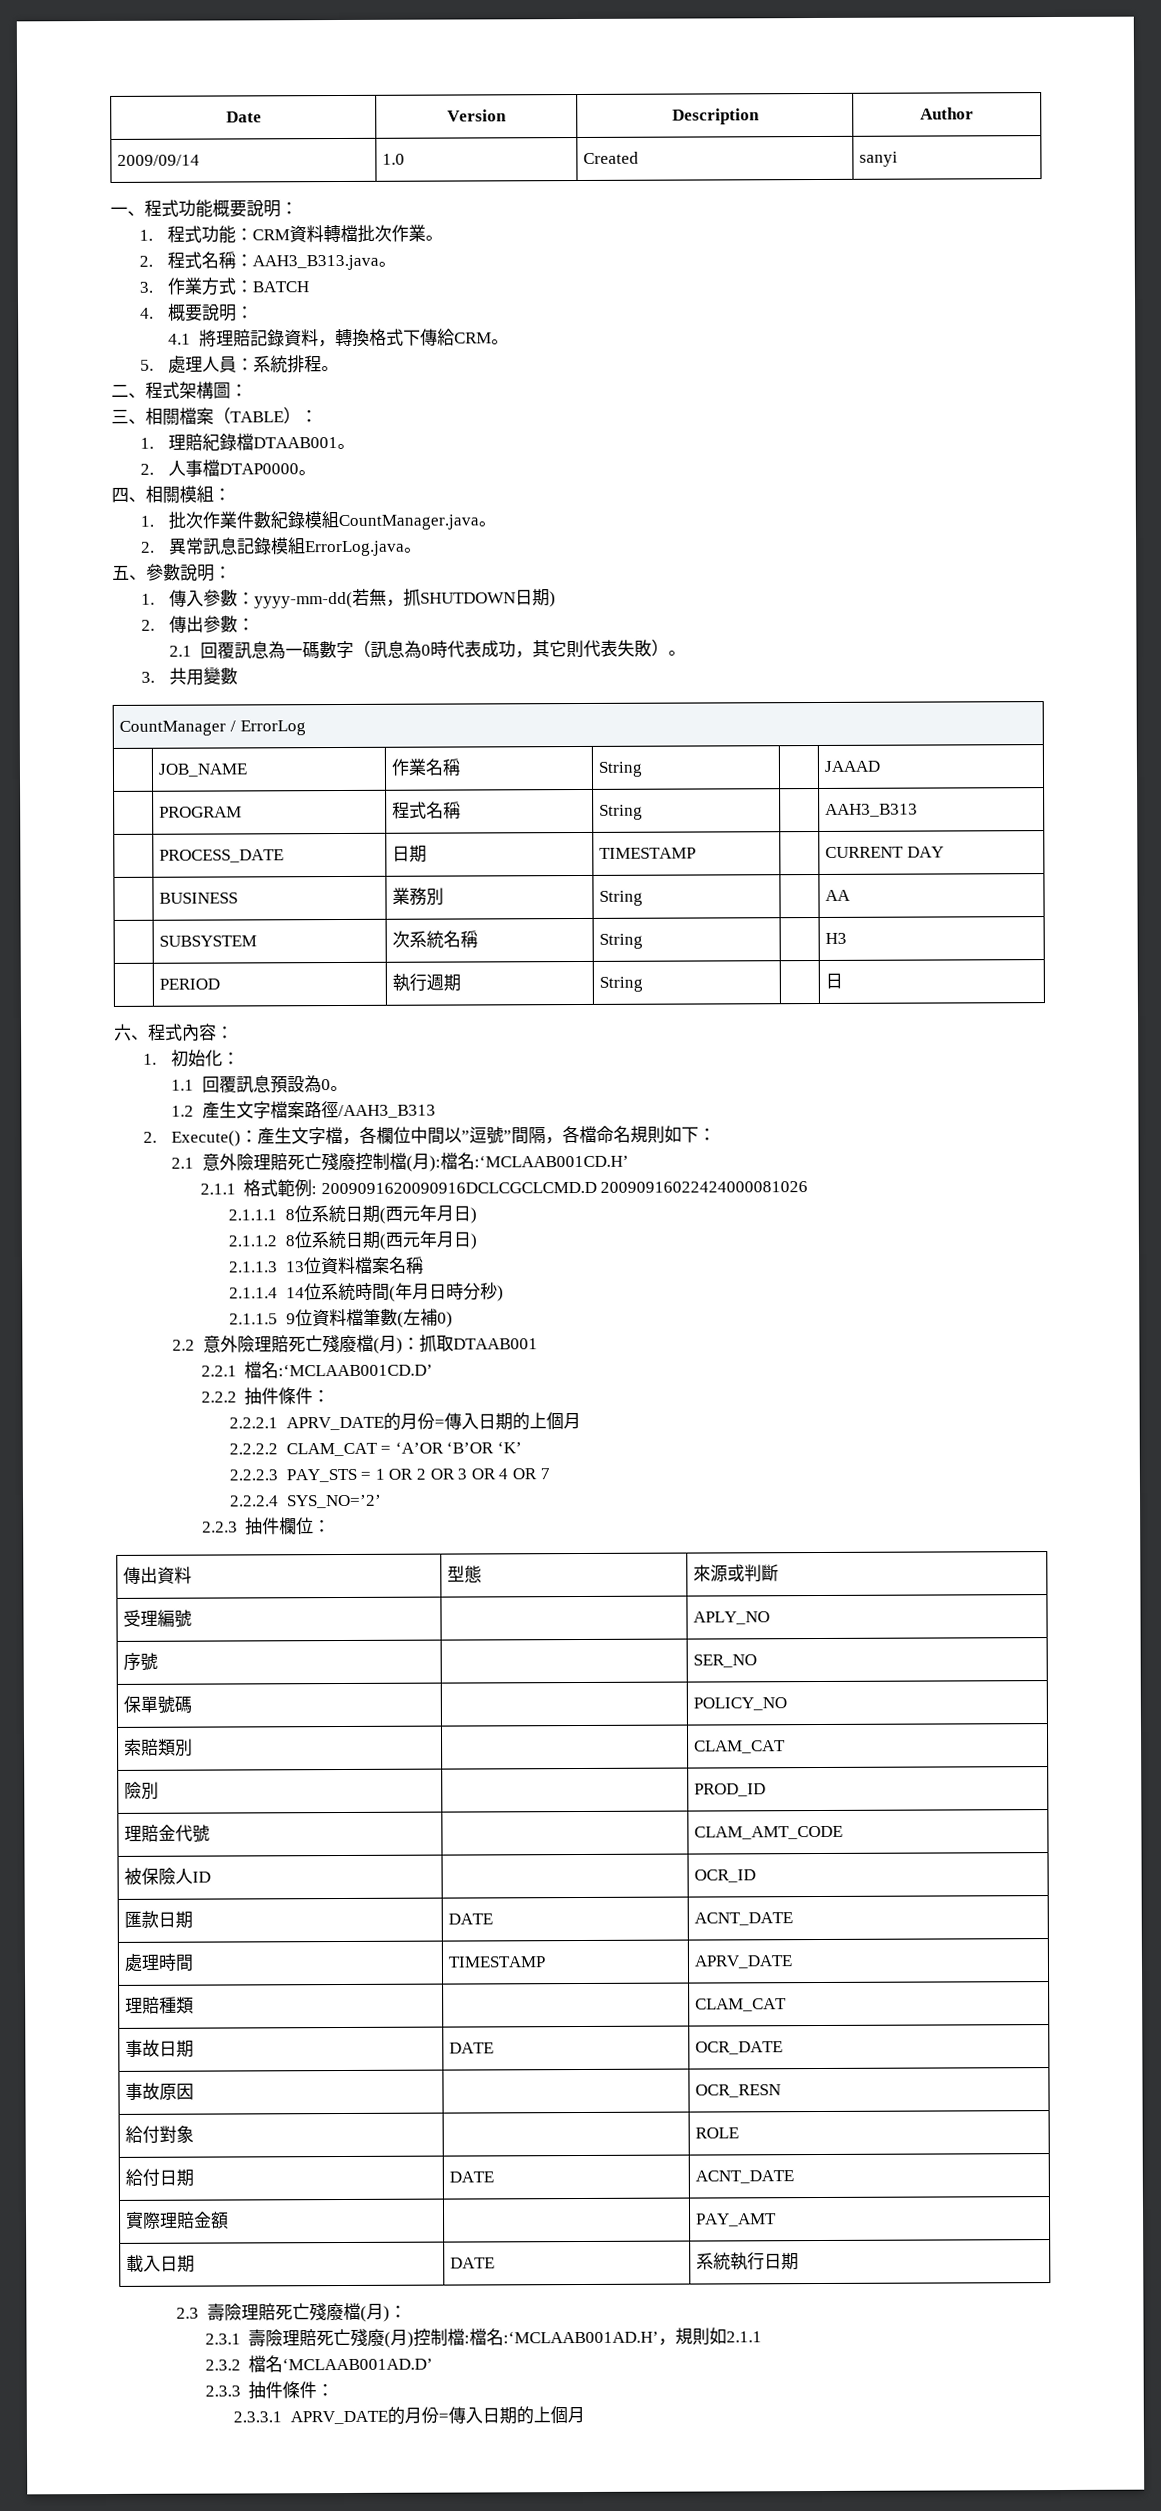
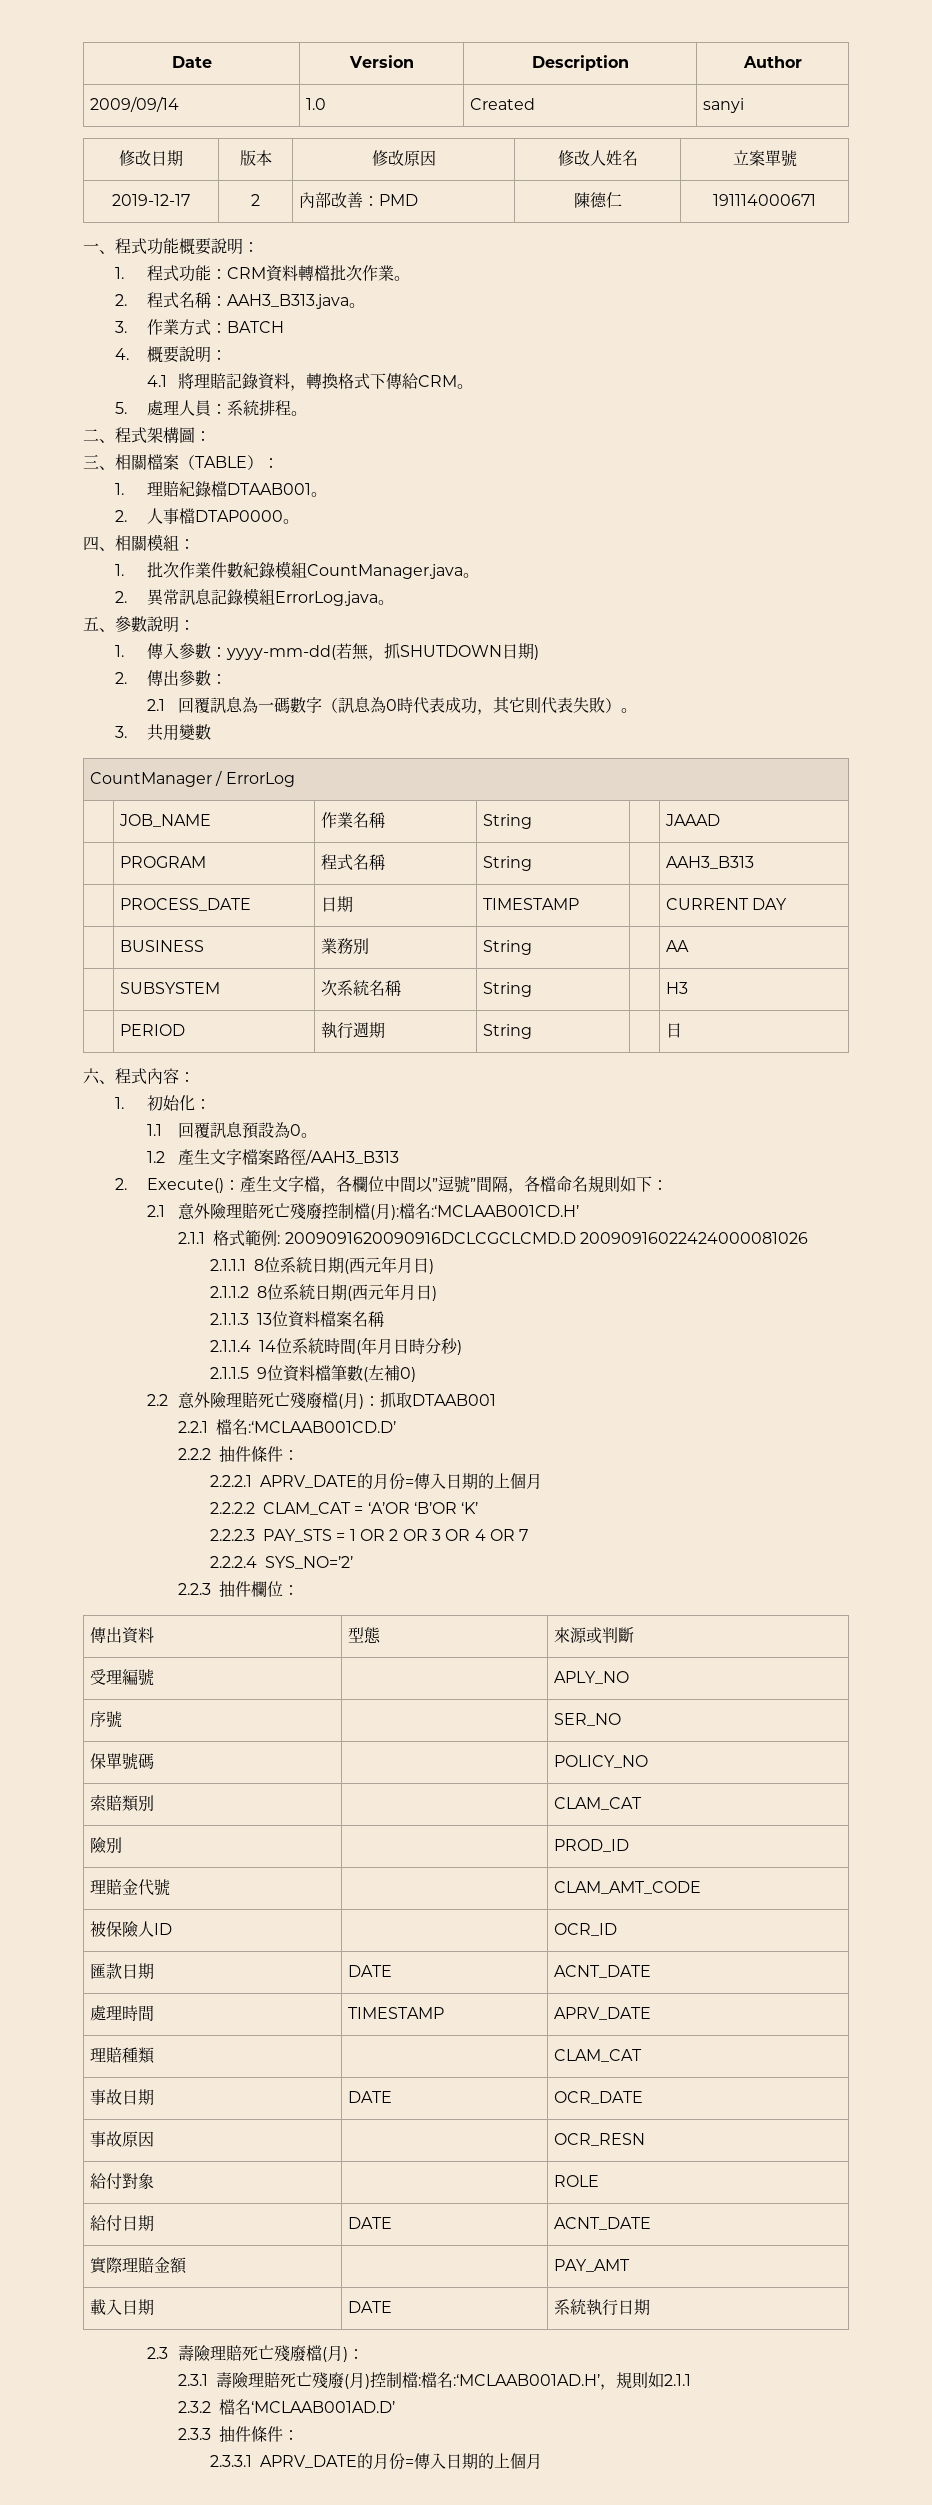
(899, 159) none -> [119,150,183,166] [239,150,272,166] [371,150,436,166] [557,150,638,166] [732,150,797,167] [112,194,190,206] [251,194,260,206] [298,192,418,208] [573,192,622,208] [713,194,816,206] // 修改日期 | 版本 | 修改原因 | 修改人姓名 | 立案單號 // 2019-12-17 | 2 | 內部改善：PMD | 陳德仁 | 191114000671

